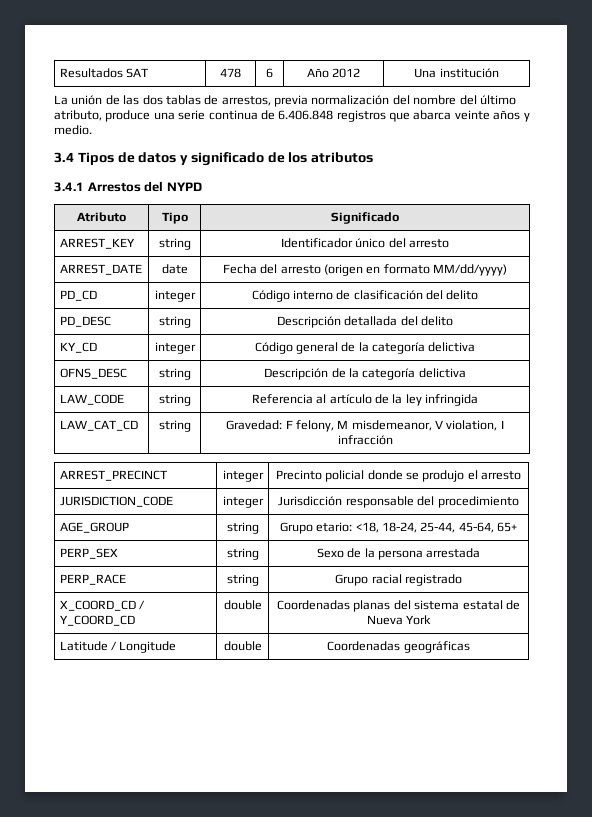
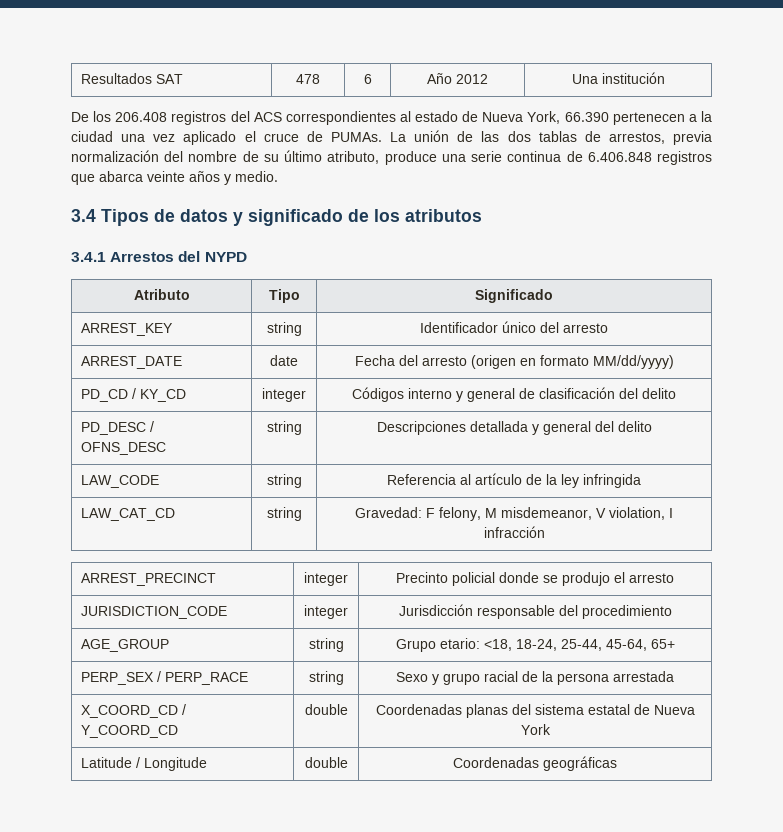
(499, 73) none -> [71,111,712,125] [71,131,382,145] De los 206.408 registros del ACS correspondientes al estado de Nueva York, 66.390 pertenecen a la ciudad una vez aplicado el cruce de PUMAs.
[459,95,477,105] del -> [242,151,279,162] de su
[154,290,196,302] [251,290,333,302] | integer | Código interno -> [131,388,186,402] [262,388,306,402] [352,387,515,402] / KY_CD | integer | Códigos interno y general
[158,316,191,328] [276,316,454,328] [59,342,97,353] [154,342,196,354] [254,342,476,354] [59,368,127,379] [158,368,191,380] [264,368,466,380] | string | Descripción detallada del delito // KY_CD | integer | Código general de la categoría delictiva // OFNS_DESC | string | Descripción de la categoría delictiva -> [149,421,154,432] [80,442,166,455] [266,421,302,435] [376,421,652,435] / OFNS_DESC | string | Descripciones detallada y general del delito
(118, 553) none -> [156,671,248,685] / PERP_RACE
(344, 553) none -> [432,671,518,685] y grupo racial
[59,574,126,585] [226,574,259,586] [335,574,462,586] // PERP_RACE | string | Grupo racial registrado -> (674, 676) none

